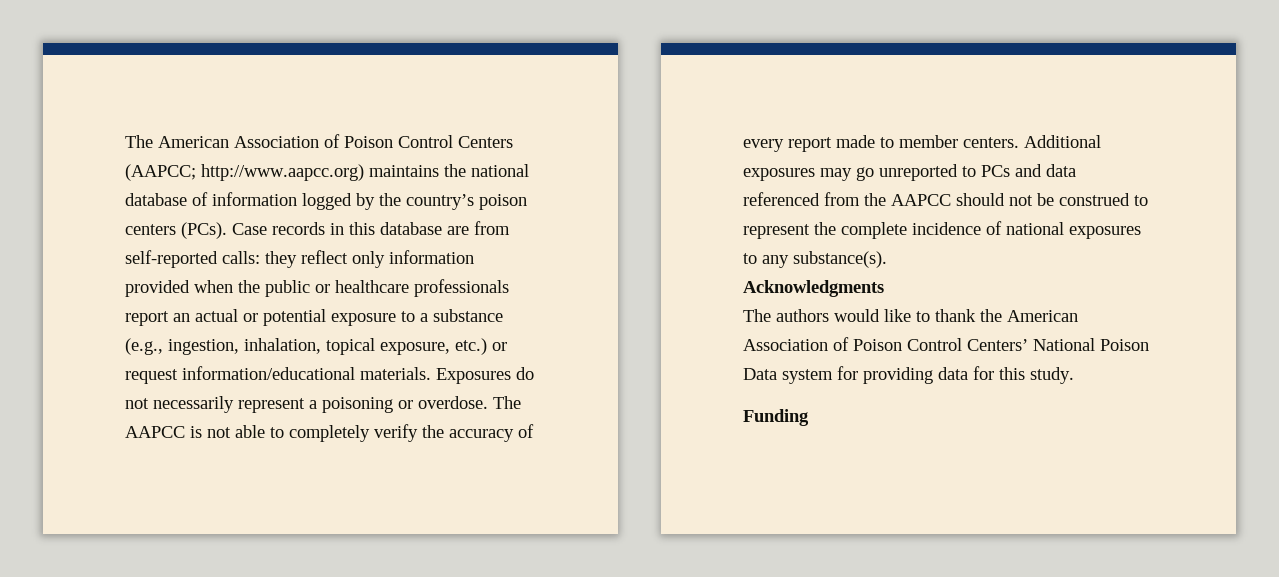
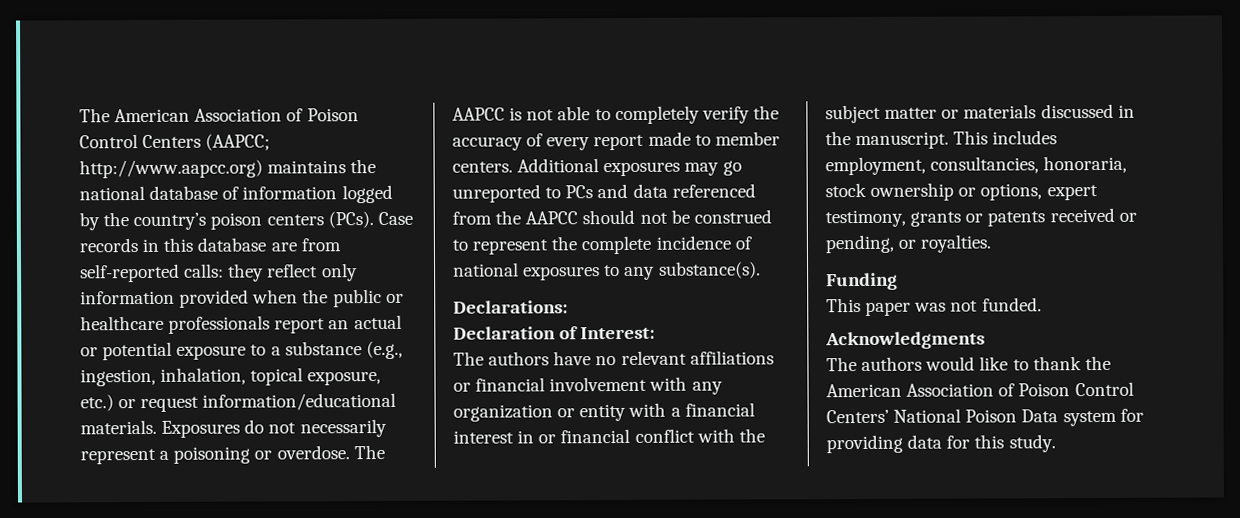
(887, 259) none -> [453,300,568,314] [453,326,656,340] [453,350,774,366] [453,376,723,395] [453,402,755,422] [453,428,765,444] [825,103,1135,124] [825,130,1058,150] [825,155,1128,176] [825,182,1098,201] [825,207,1137,228] [825,234,992,254] [826,272,898,291] [826,297,1042,316] // Declarations: // Declaration of Interest: // The authors have no relevant affiliations or financial involvement with any organization or entity with a financial interest in or financial conflict with the subject matter or materials discussed in the manuscript. This includes employment, consultancies, honoraria, stock ownership or options, expert testimony, grants or patents received or pending, or royalties. // Funding // This paper was not funded.
[743,409,809,426] // Funding -> (1056, 443) none

